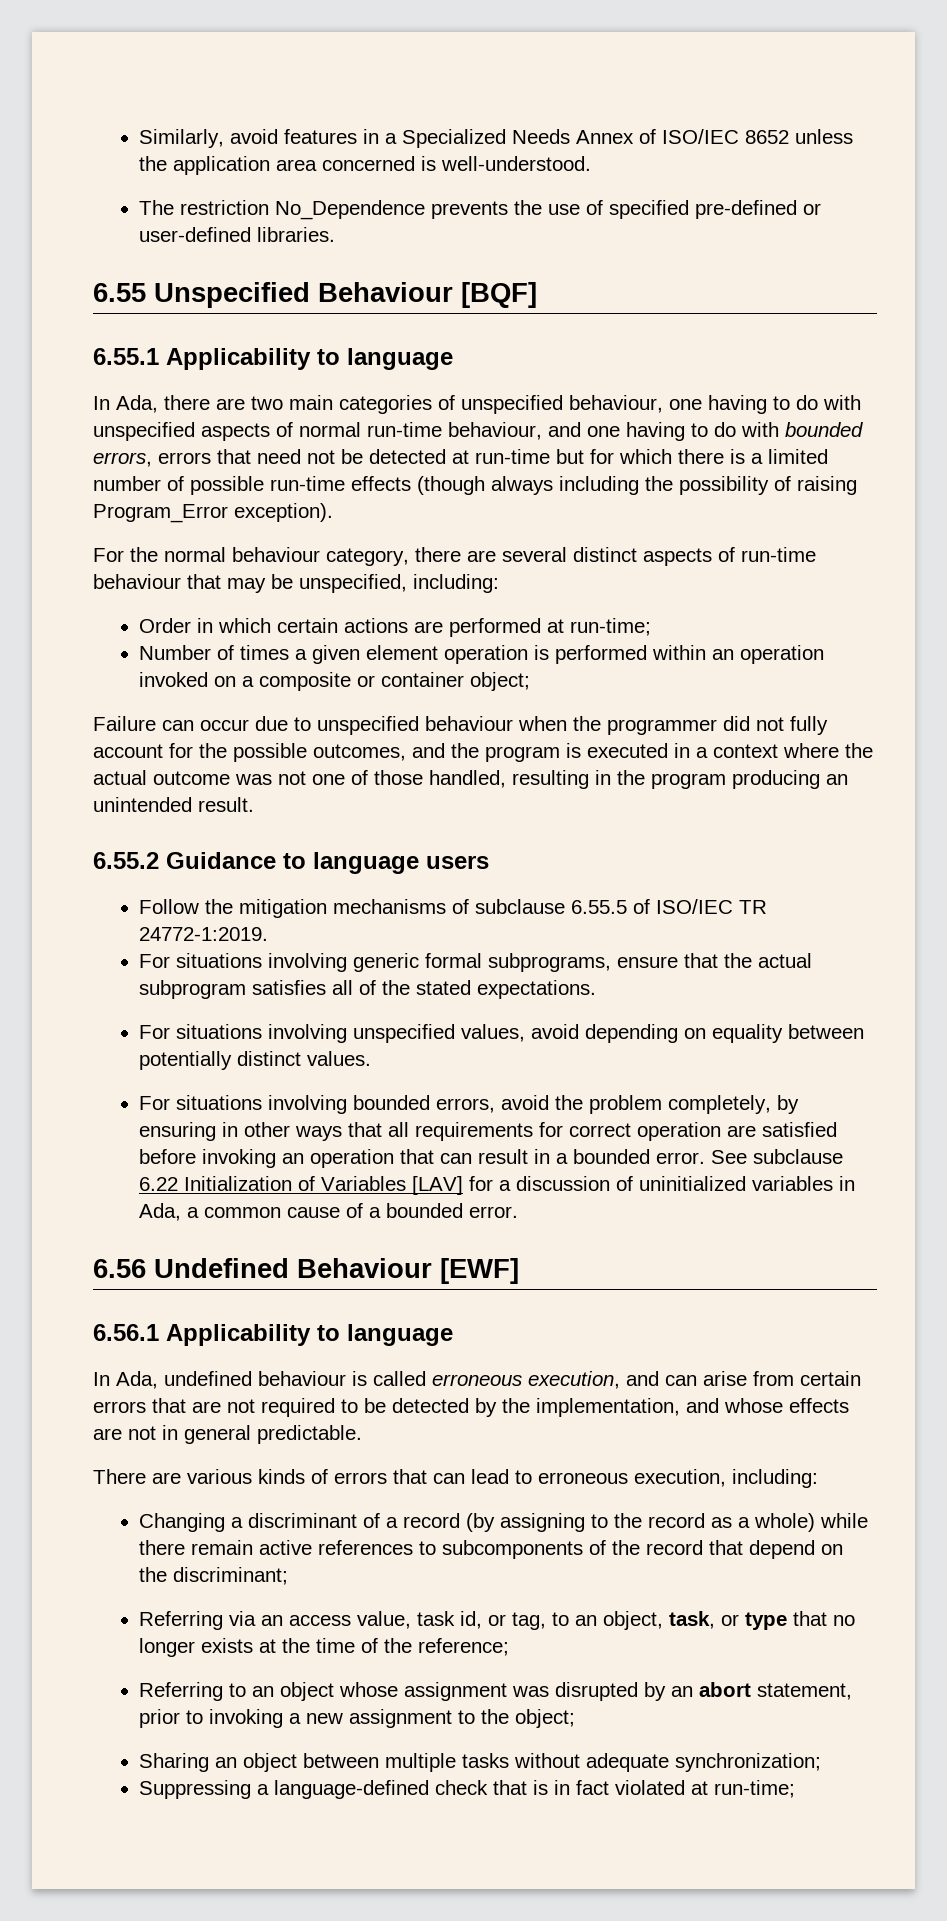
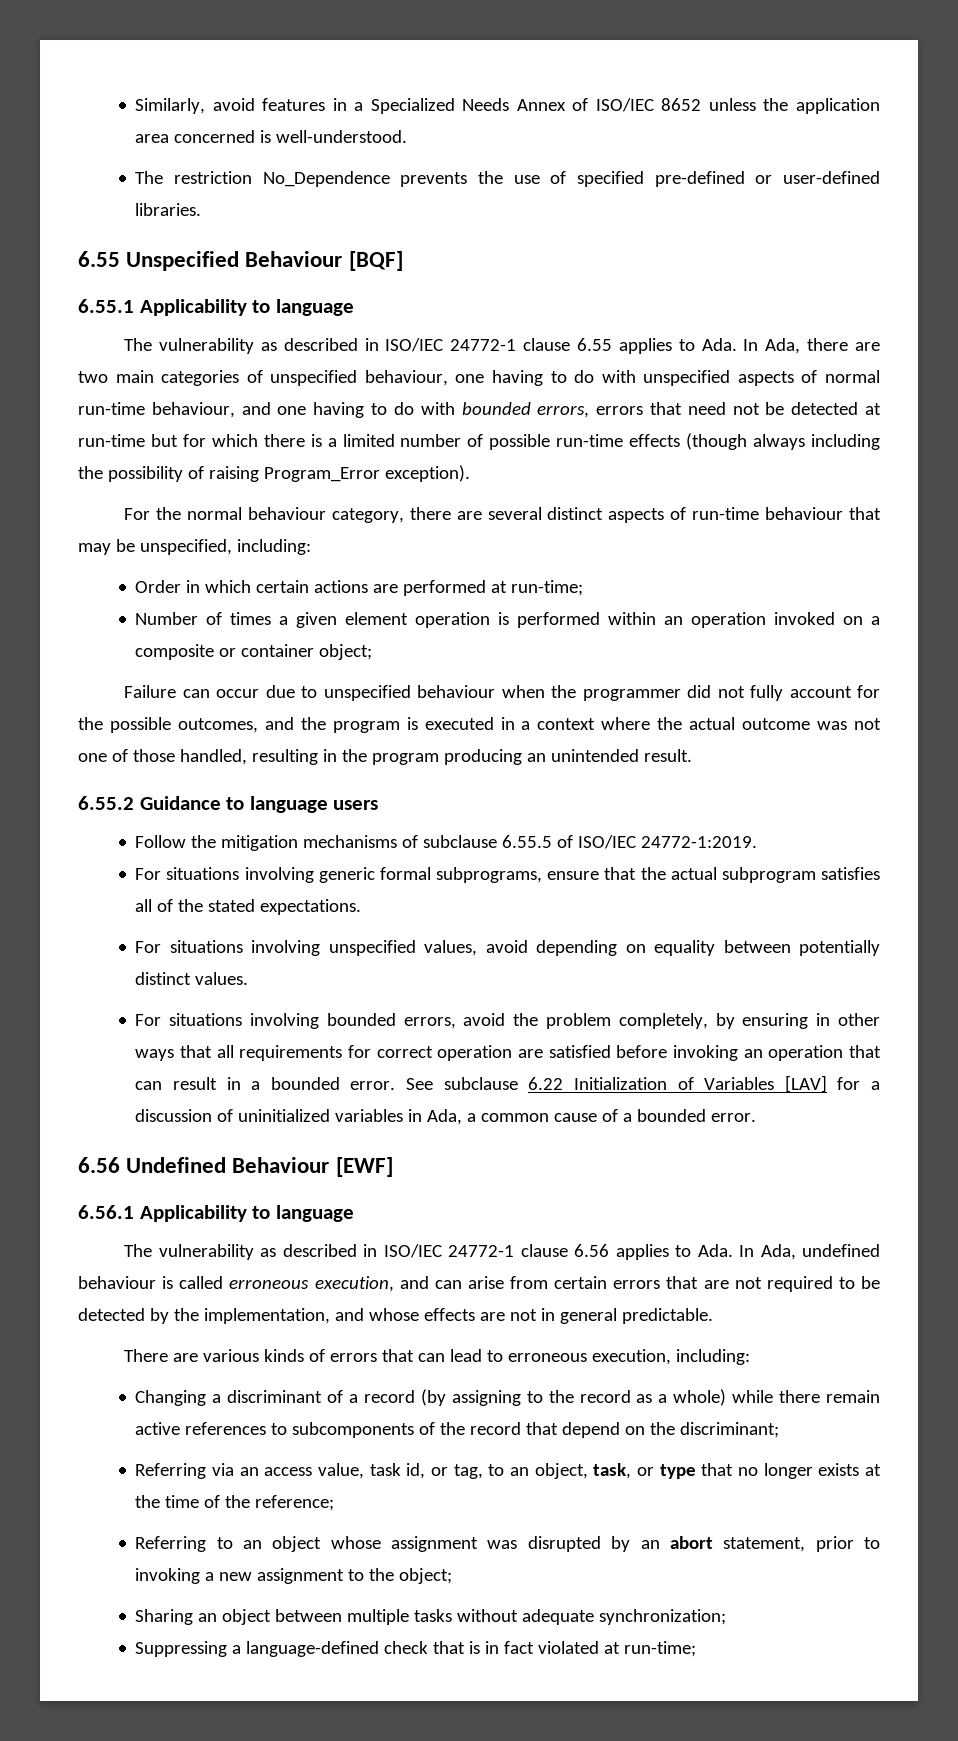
(453, 359) none -> [124,338,737,354] The vulnerability as described in ISO/IEC 24772-1 clause 6.55 applies to Ada.
[739,900,768,914] TR -> (637, 842) none
(453, 1335) none -> [124,1244,733,1260] The vulnerability as described in ISO/IEC 24772-1 clause 6.56 applies to Ada.

